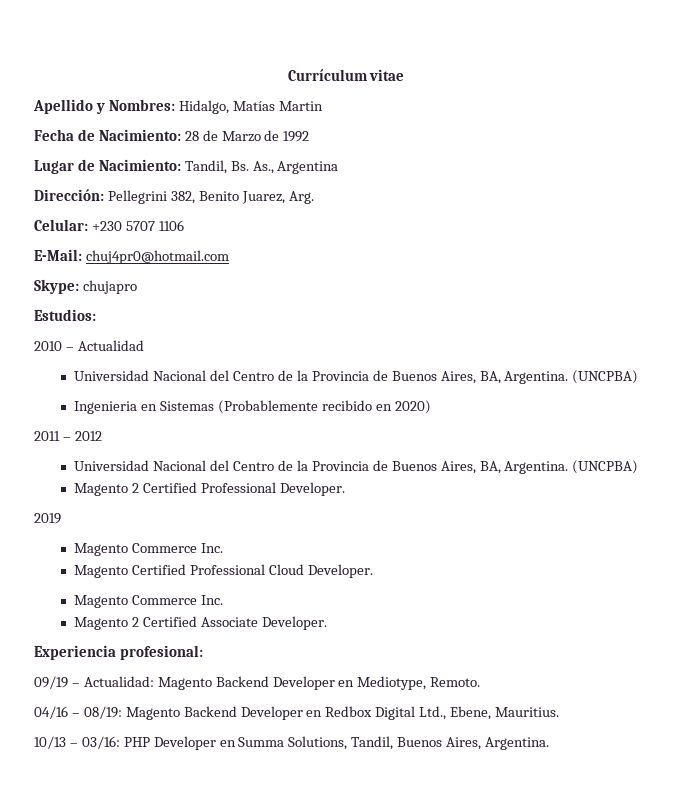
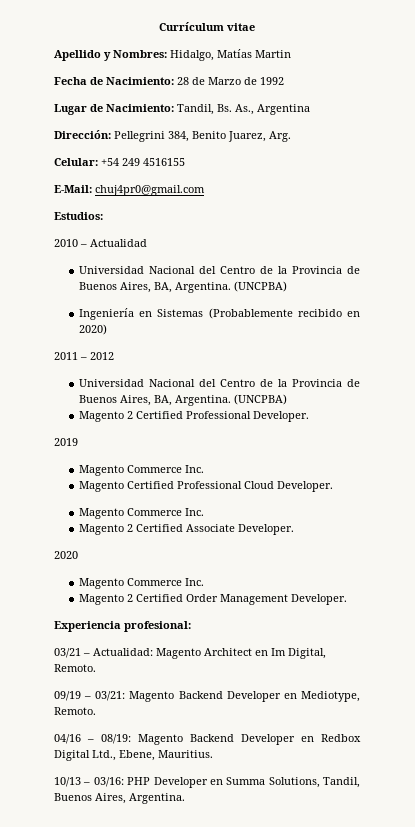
[170,191,195,204] 382, -> [168,131,189,142] 384,
[91,220,184,231] [34,249,229,264] [34,279,137,294] +230 5707 1106 // E-Mail: chuj4pr0@hotmail.com // Skype: chujapro -> [101,158,185,166] [54,185,205,196] +54 249 4516155 // E-Mail: chuj4pr0@gmail.com
[74,401,138,414] Ingenieria -> [78,308,134,320] Ingeniería
[34,645,203,660] Experiencia profesional: -> [54,551,78,559] [78,578,204,589] [78,594,347,605] [54,621,191,632] [54,648,326,659] [54,664,96,672] 2020 // Magento Commerce Inc. // Magento 2 Certified Order Management Developer. // Experiencia profesional: // 03/21 – Actualidad: Magento Architect en Im Digital, Remoto.
[83,676,154,687] Actualidad: -> [95,691,126,701] 03/21:

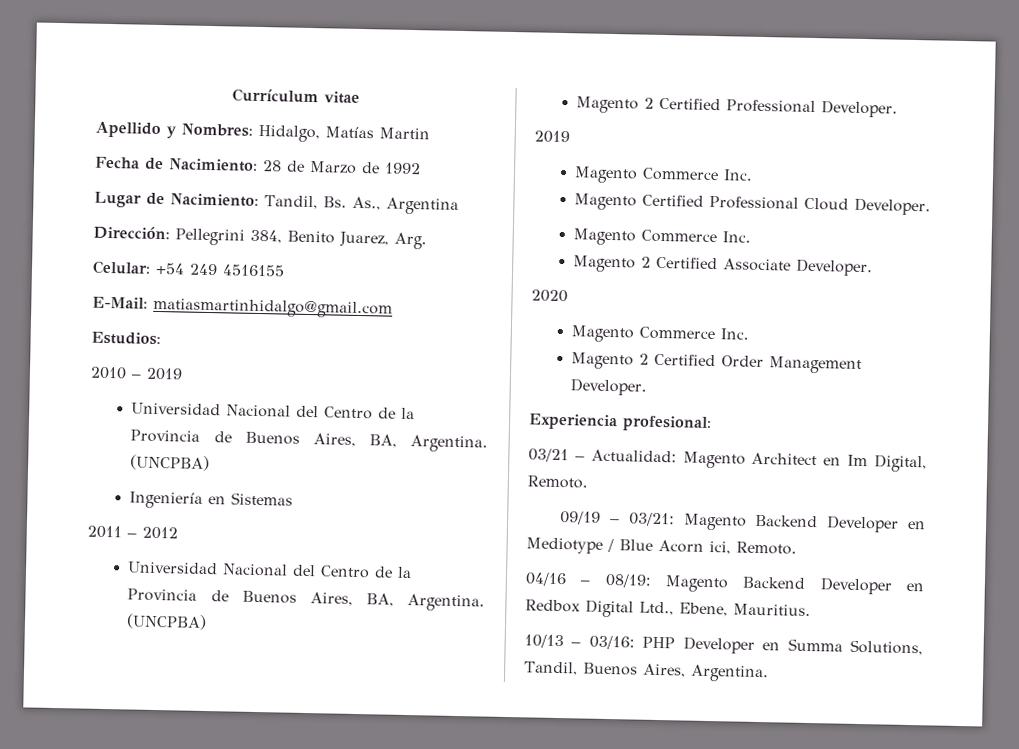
[95,185,205,196] chuj4pr0@gmail.com -> [153,297,393,319] matiasmartinhidalgo@gmail.com
[90,239,147,247] Actualidad -> [146,367,183,381] 2019
[208,308,360,319] [78,324,107,335] (Probablemente recibido en 2020) -> (294, 499) none
[301,691,360,702] Mediotype, -> [526,537,731,555] Mediotype / Blue Acorn ici,

